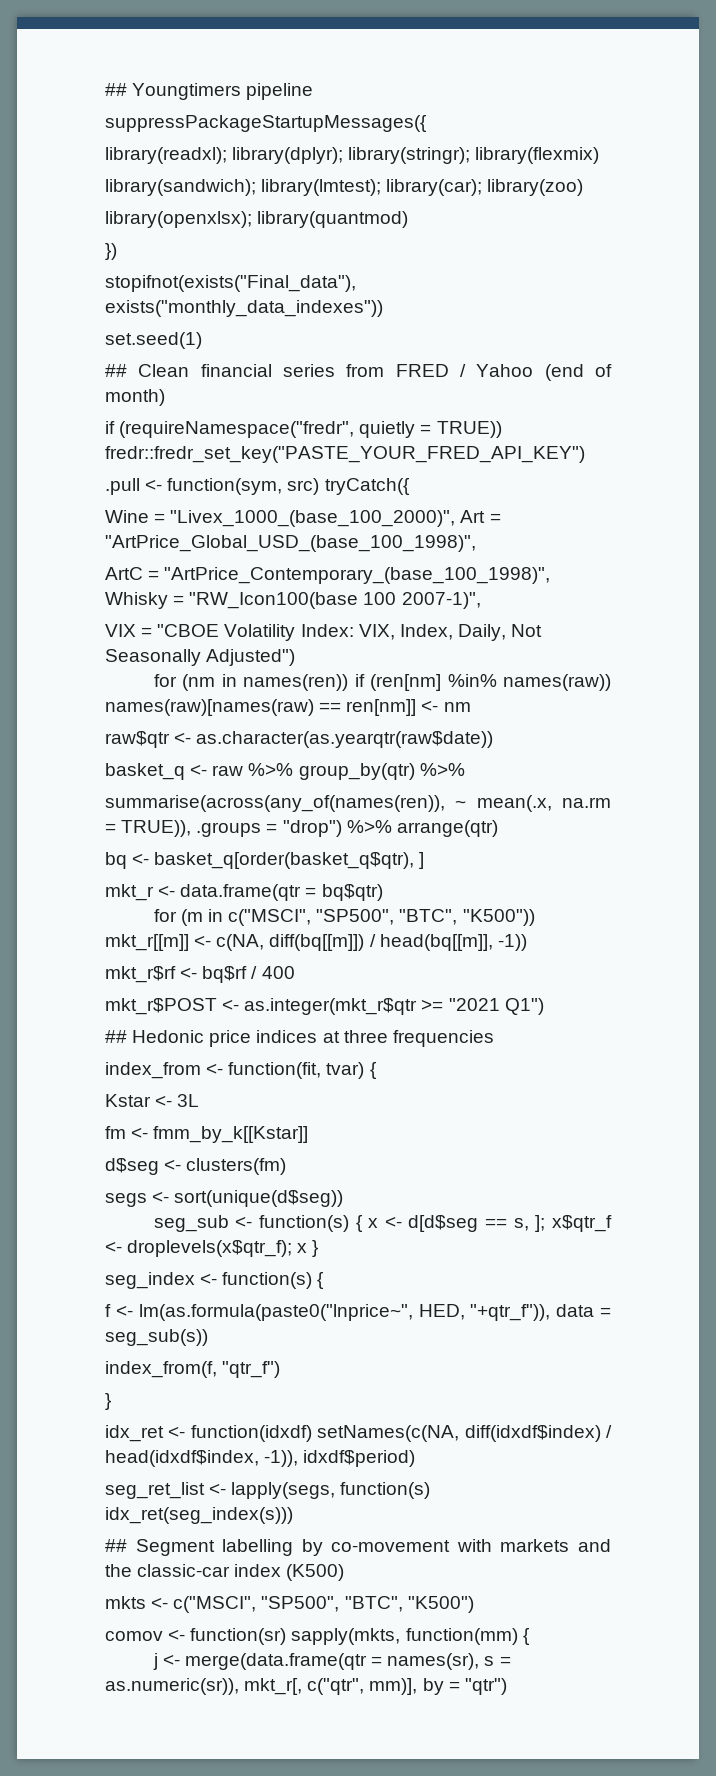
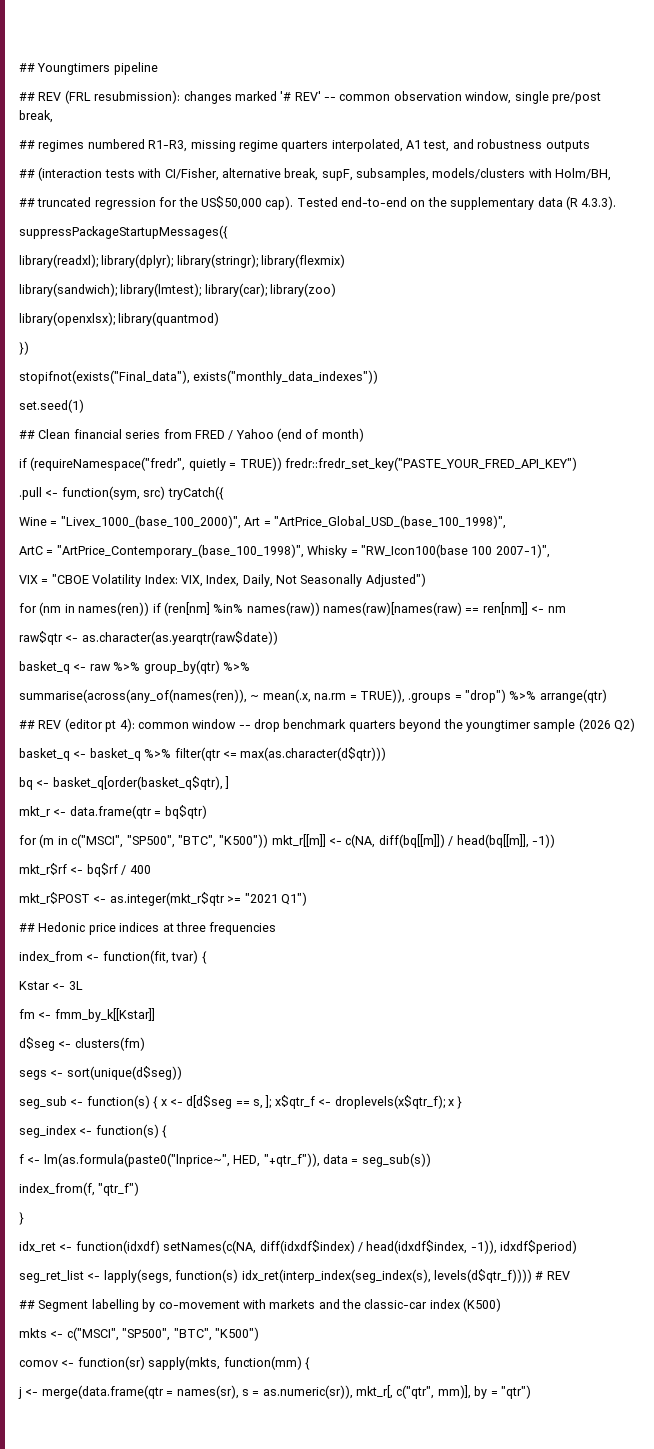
(314, 91) none -> [19,90,601,104] [19,110,53,123] [19,139,590,152] [19,167,612,181] [19,196,617,210] // ## REV (FRL resubmission): changes marked '# REV' -- common observation window, single pre/post break, // ## regimes numbered R1-R3, missing regime quarters interpolated, A1 test, and robustness outputs // ## (interaction tests with CI/Fisher, alternative break, supF, subsamples, models/clusters with Holm/BH, // ## truncated regression for the US$50,000 cap). Tested end-to-end on the supplementary data (R 4.3.3).
(498, 828) none -> [19,718,635,732] [19,747,387,761] // ## REV (editor pt 4): common window -- drop benchmark quarters beyond the youngtimer sample (2026 Q2) // basket_q <- basket_q %>% filter(qtr <= max(as.character(d$qtr)))
[105,1507,293,1524] idx_ret(seg_index(s))) -> [241,1269,570,1283] idx_ret(interp_index(seg_index(s), levels(d$qtr_f)))) # REV

